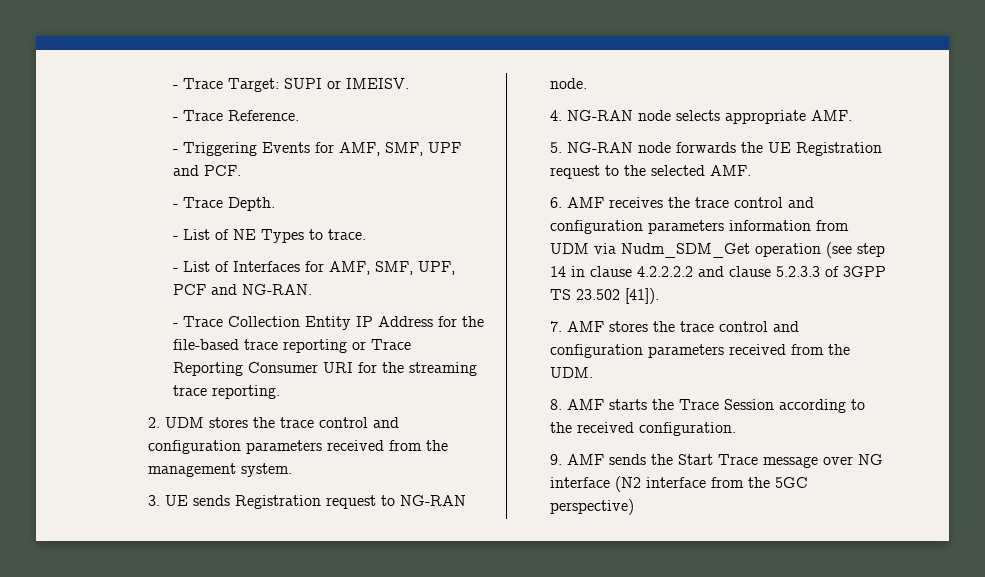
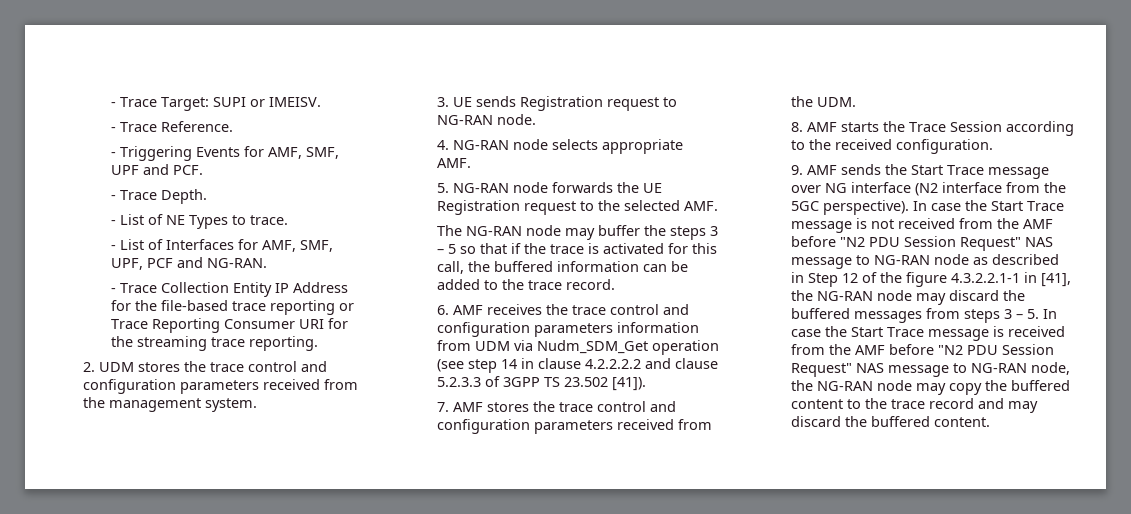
(752, 170) none -> [437,225,719,240] [437,243,718,254] [437,261,689,274] [437,279,616,290] // The NG-RAN node may buffer the steps 3 – 5 so that if the trace is activated for this call, the buffered information can be added to the trace record.
[550,499,635,515] perspective) -> [823,200,1065,215] [791,218,1054,233] [791,236,1054,251] [791,254,1060,269] [791,272,1072,287] [791,290,1026,305] [791,308,1058,323] [791,326,1066,341] [791,344,1055,355] [791,362,1071,377] [791,380,1071,395] [791,398,1039,413] [791,416,991,427] perspective). In case the Start Trace message is not received from the AMF before "N2 PDU Session Request" NAS message to NG-RAN node as described in Step 12 of the figure 4.3.2.2.1-1 in [41], the NG-RAN node may discard the buffered messages from steps 3 – 5. In case the Start Trace message is received from the AMF before "N2 PDU Session Request" NAS message to NG-RAN node, the NG-RAN node may copy the buffered content to the trace record and may discard the buffered content.

